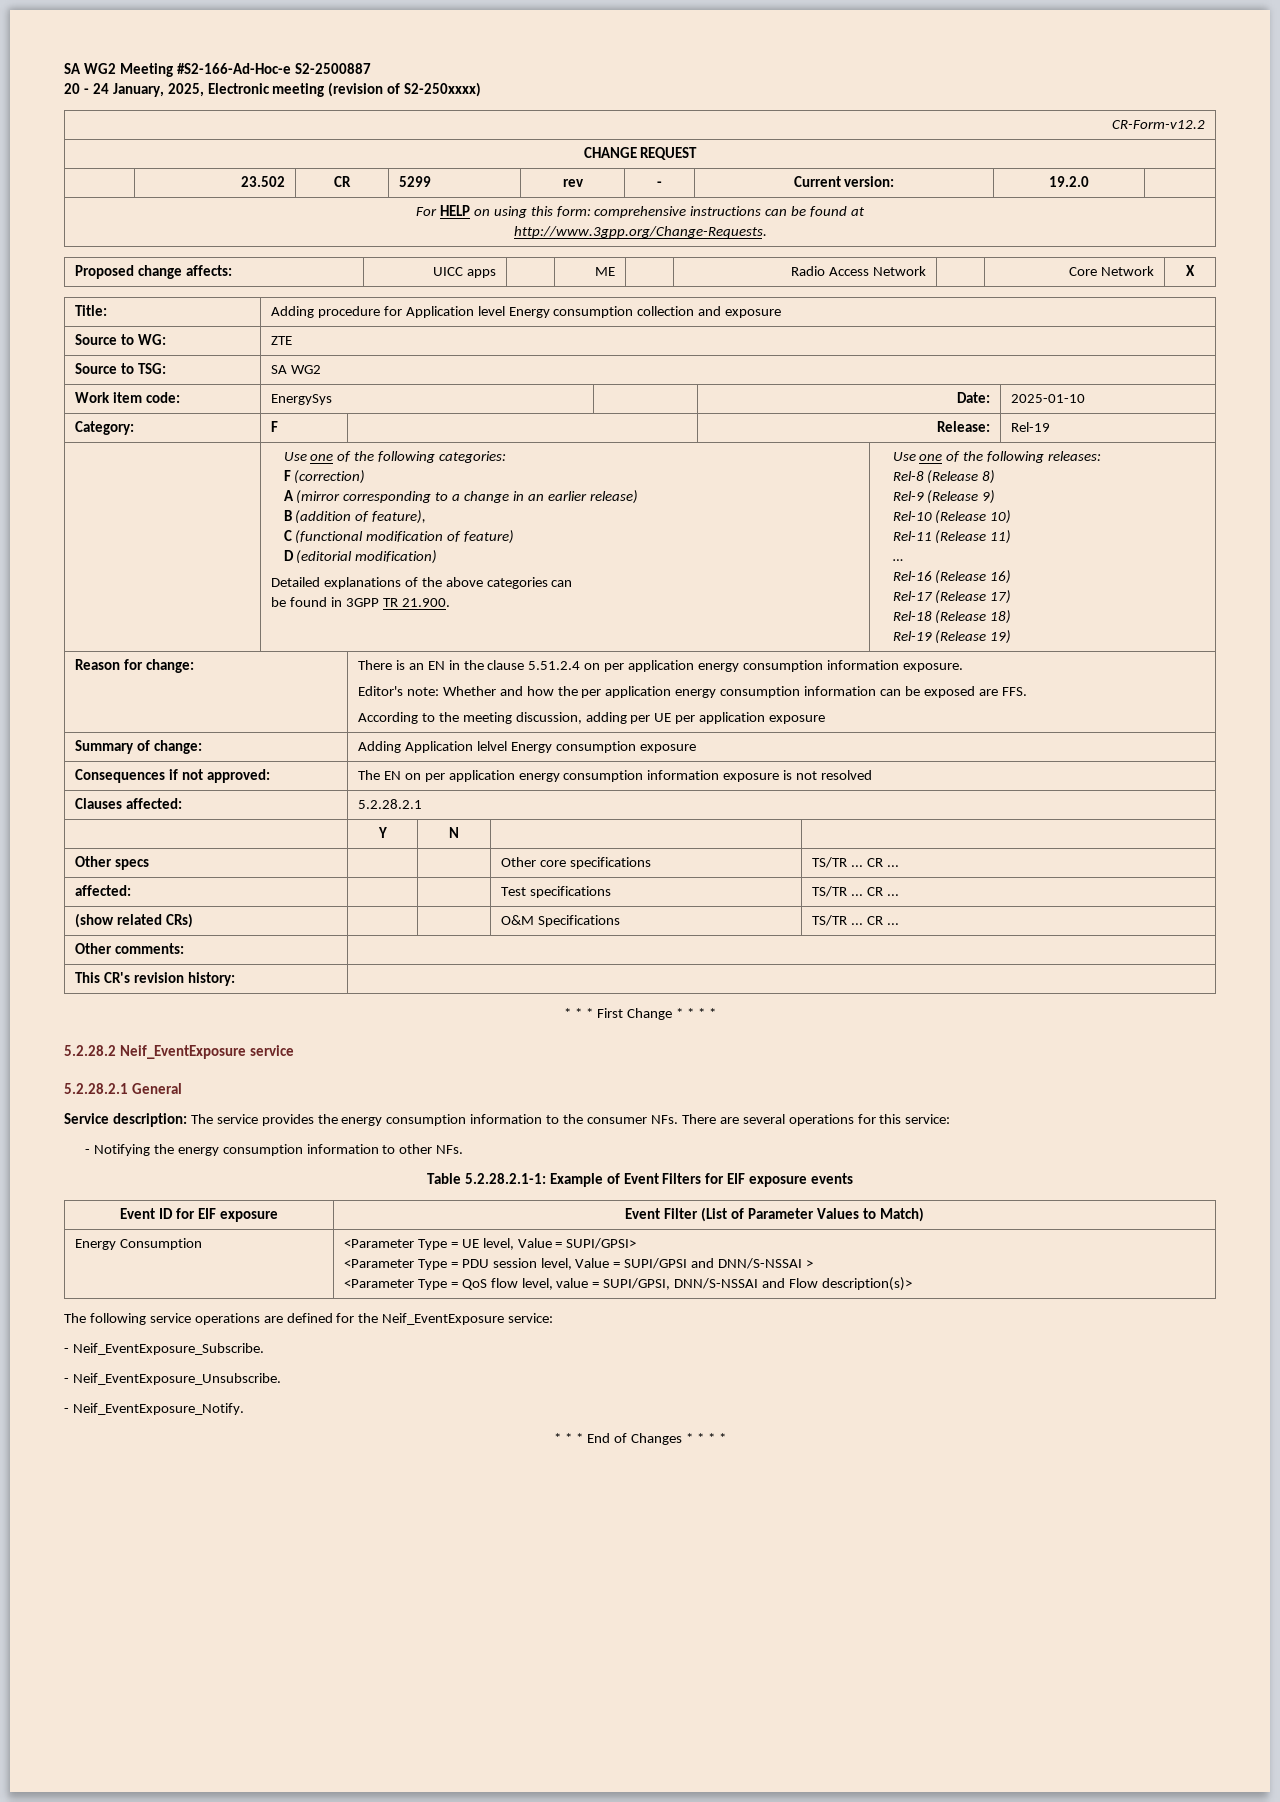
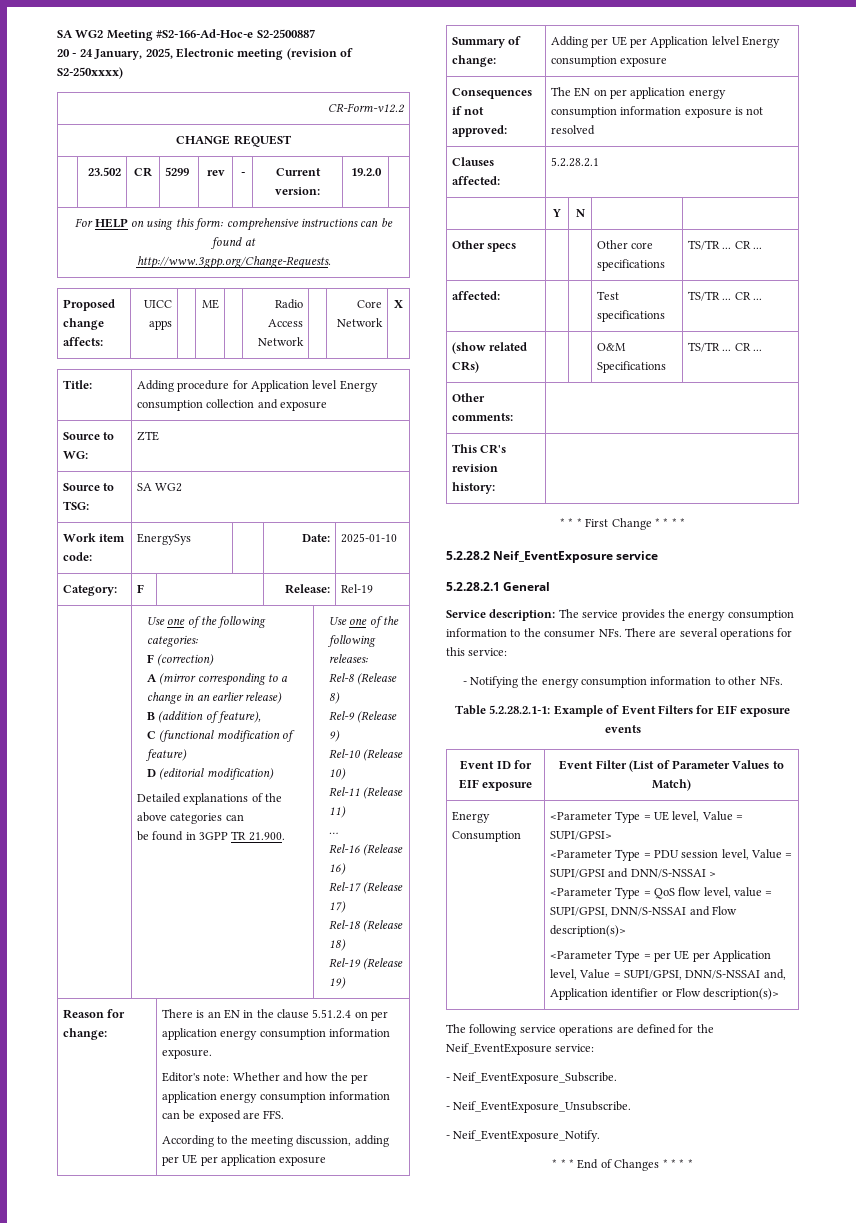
(401, 747) none -> [591,36,647,48] per UE per
(912, 1284) none -> [549,950,772,962] [549,969,786,980] [549,988,780,1000] // <Parameter Type = per UE per Application level, Value = SUPI/GPSI, DNN/S-NSSAI and, Application identifier or Flow description(s)>

